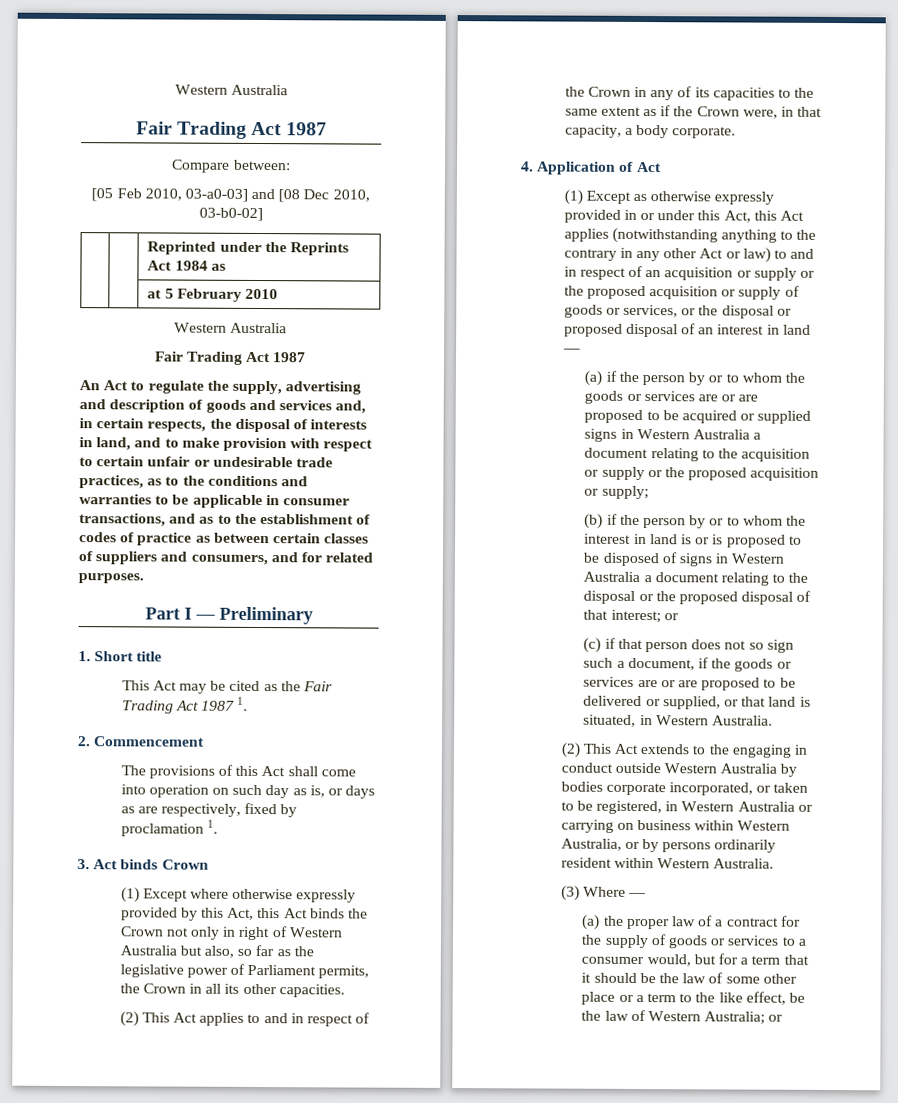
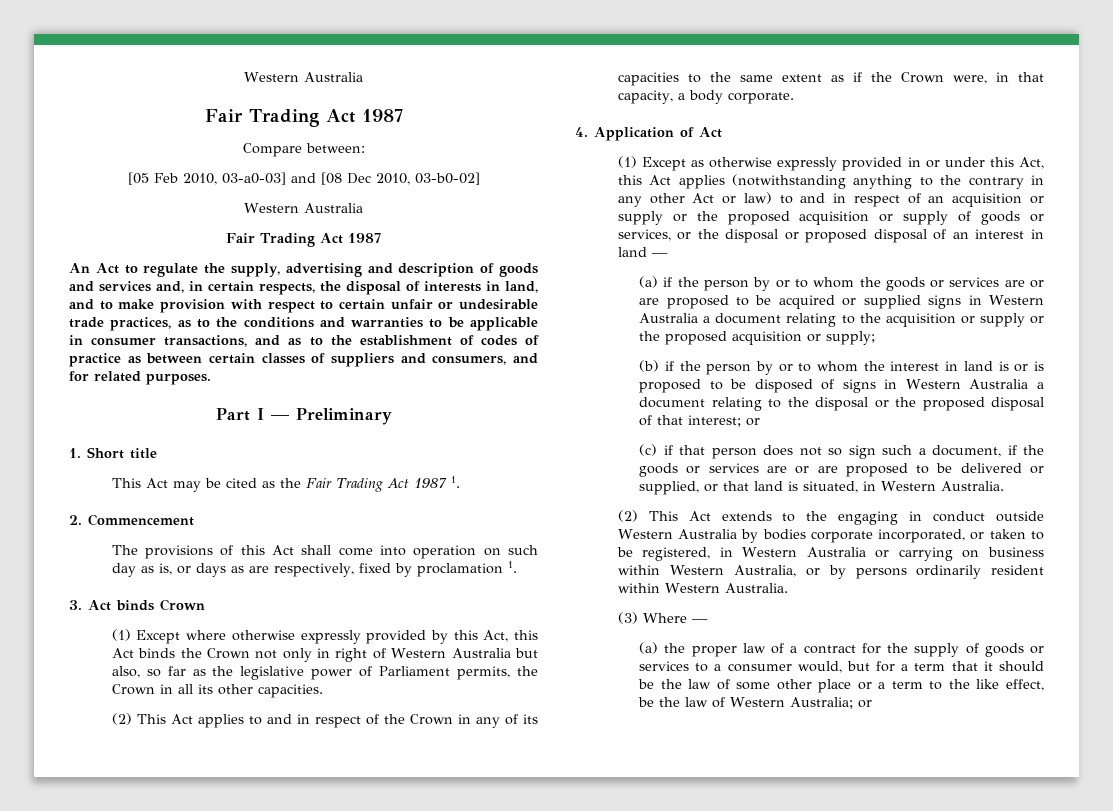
[147,241,350,256] [147,260,226,271] [147,288,279,302] // | | Reprinted under the Reprints Act 1984 as // | | at 5 February 2010 -> (480, 178) none

